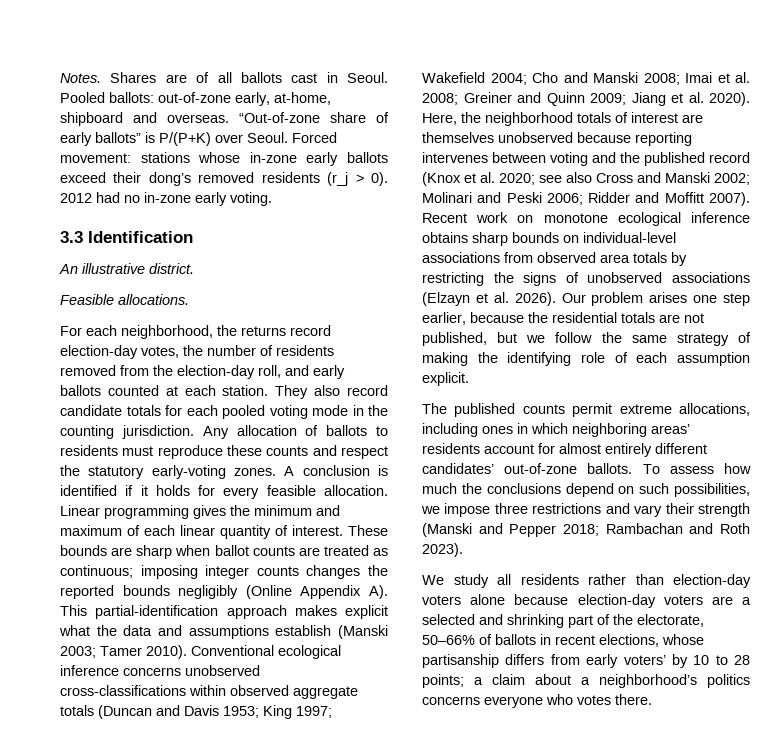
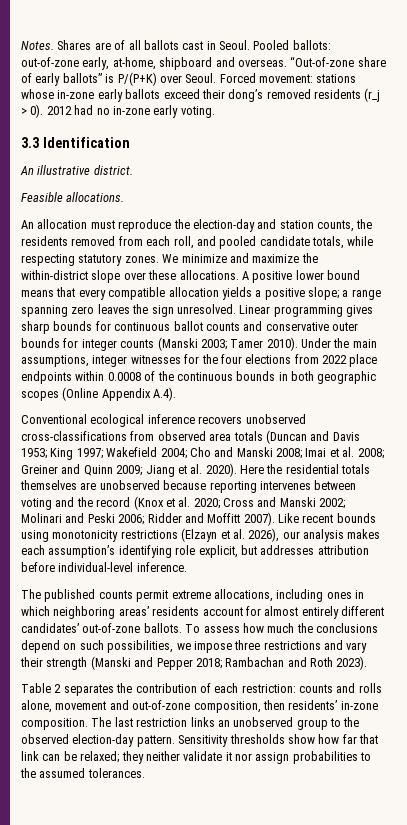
[60,325,331,339] [60,345,334,359] [60,365,345,379] [60,385,388,399] [60,405,388,419] [60,425,388,439] [60,445,389,459] [60,465,388,479] [60,485,388,499] [60,505,340,519] [60,525,388,539] [60,545,388,559] [60,565,388,579] [60,585,388,599] [60,605,388,619] [59,625,388,639] [60,645,187,659] For each neighborhood, the returns record election-day votes, the number of residents removed from the election-day roll, and early ballots counted at each station. They also record candidate totals for each pooled voting mode in the counting jurisdiction. Any allocation of ballots to residents must reproduce these counts and respect the statutory early-voting zones. A conclusion is identified if it holds for every feasible allocation. Linear programming gives the minimum and maximum of each linear quantity of interest. These bounds are sharp when ballot counts are treated as continuous; imposing integer counts changes the reported bounds negligibly (Online Appendix A). This partial-identification approach makes explicit what the data and assumptions establish (Manski 2003; Tamer 2010). -> [21,219,373,232] [21,236,374,249] [21,253,318,266] [21,270,360,283] [21,287,381,300] [21,304,373,317] [21,321,358,334] [21,337,377,351] [21,354,378,367] [21,371,377,384] [21,387,177,401] An allocation must reproduce the election-day and station counts, the residents removed from each roll, and pooled candidate totals, while respecting statutory zones. We minimize and maximize the within-district slope over these allocations. A positive lower bound means that every compatible allocation yields a positive slope; a range spanning zero leaves the sign unresolved. Linear programming gives sharp bounds for continuous ballot counts and conservative outer bounds for integer counts (Manski 2003; Tamer 2010). Under the main assumptions, integer witnesses for the four elections from 2022 place endpoints within 0.0008 of the continuous bounds in both geographic scopes (Online Appendix A.4). //
[123,667,181,676] concerns -> [198,416,243,424] recovers
[189,685,358,699] within observed aggregate -> [130,431,232,441] from observed area
[422,112,703,126] [422,132,494,143] Here, the neighborhood totals of interest are themselves -> [240,464,371,474] [20,480,97,490] Here the residential totals themselves are
[644,152,705,166] published -> (93, 502) none
[539,172,592,183] see also -> (220, 503) none
[422,212,750,226] [422,232,676,246] [422,252,687,266] [422,272,750,286] [422,292,750,306] [422,312,704,325] [422,332,751,346] [422,352,750,366] [422,372,469,386] Recent work on monotone ecological inference obtains sharp bounds on individual-level associations from observed area totals by restricting the signs of unobserved associations (Elzayn et al. 2026). Our problem arises one step earlier, because the residential totals are not published, but we follow the same strategy of making the identifying role of each assumption explicit. -> [278,513,376,523] [21,528,381,542] [21,545,369,558] [21,562,187,572] Like recent bounds using monotonicity restrictions (Elzayn et al. 2026), our analysis makes each assumption’s identifying role explicit, but addresses attribution before individual-level inference.
[422,574,751,588] [422,594,751,608] [422,614,704,628] [422,634,704,647] [422,654,750,668] [422,674,750,688] [422,694,652,708] We study all residents rather than election-day voters alone because election-day voters are a selected and shrinking part of the electorate, 50–66% of ballots in recent elections, whose partisanship differs from early voters’ by 10 to 28 points; a claim about a neighborhood’s politics concerns everyone who votes there. -> [21,683,382,696] [21,700,378,713] [21,717,360,730] [21,734,378,747] [21,751,372,764] [20,768,145,778] Table 2 separates the contribution of each restriction: counts and rolls alone, movement and out-of-zone composition, then residents’ in-zone composition. The last restriction links an unobserved group to the observed election-day pattern. Sensitivity thresholds show how far that link can be relaxed; they neither validate it nor assign probabilities to the assumed tolerances.

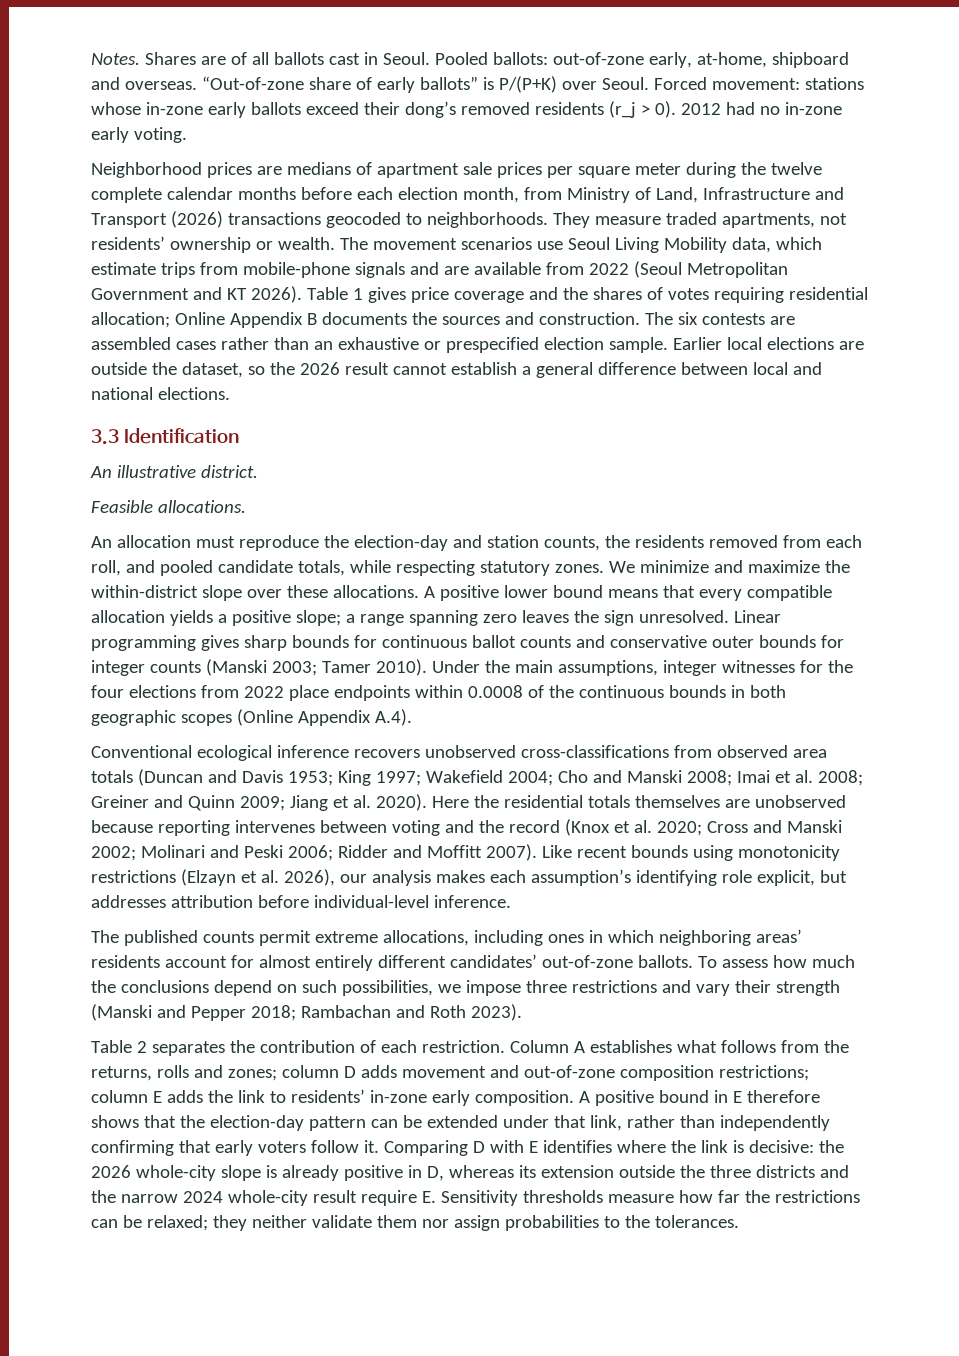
(215, 112) none -> [91,162,822,178] [91,187,844,203] [91,211,847,228] [91,236,822,253] [91,261,788,278] [91,286,868,303] [91,312,795,328] [91,337,864,353] [91,362,822,378] [91,387,230,400] // Neighborhood prices are medians of apartment sale prices per square meter during the twelve complete calendar months before each election month, from Ministry of Land, Infrastructure and Transport (2026) transactions geocoded to neighborhoods. They measure traded apartments, not residents’ ownership or wealth. The movement scenarios use Seoul Living Mobility data, which estimate trips from mobile-phone signals and are available from 2022 (Seoul Metropolitan Government and KT 2026). Table 1 gives price coverage and the shares of votes requiring residential allocation; Online Appendix B documents the sources and construction. The six contests are assembled cases rather than an exhaustive or prespecified election sample. Earlier local elections are outside the dataset, so the 2026 result cannot establish a general difference between local and national elections.
[241,683,382,693] [21,700,378,713] [21,717,360,730] [21,734,175,747] restriction: counts and rolls alone, movement and out-of-zone composition, then residents’ in-zone composition. The last restriction links an unobserved group to the observed election-day pattern. -> [421,1040,849,1053] [91,1065,809,1081] [91,1089,820,1106] [91,1115,830,1131] [91,1140,844,1156] [91,1165,849,1181] [91,1190,436,1206] restriction. Column A establishes what follows from the returns, rolls and zones; column D adds movement and out-of-zone composition restrictions; column E adds the link to residents’ in-zone early composition. A positive bound in E therefore shows that the election-day pattern can be extended under that link, rather than independently confirming that early voters follow it. Comparing D with E identifies where the link is decisive: the 2026 whole-city slope is already positive in D, whereas its extension outside the three districts and the narrow 2024 whole-city result require E.
[287,734,315,744] show -> [607,1194,674,1203] measure
[359,734,378,744] [21,751,39,761] that link -> [744,1190,860,1203] the restrictions
[225,752,232,761] it -> [376,1215,417,1228] them
[39,768,86,778] assumed -> (650, 1221) none

